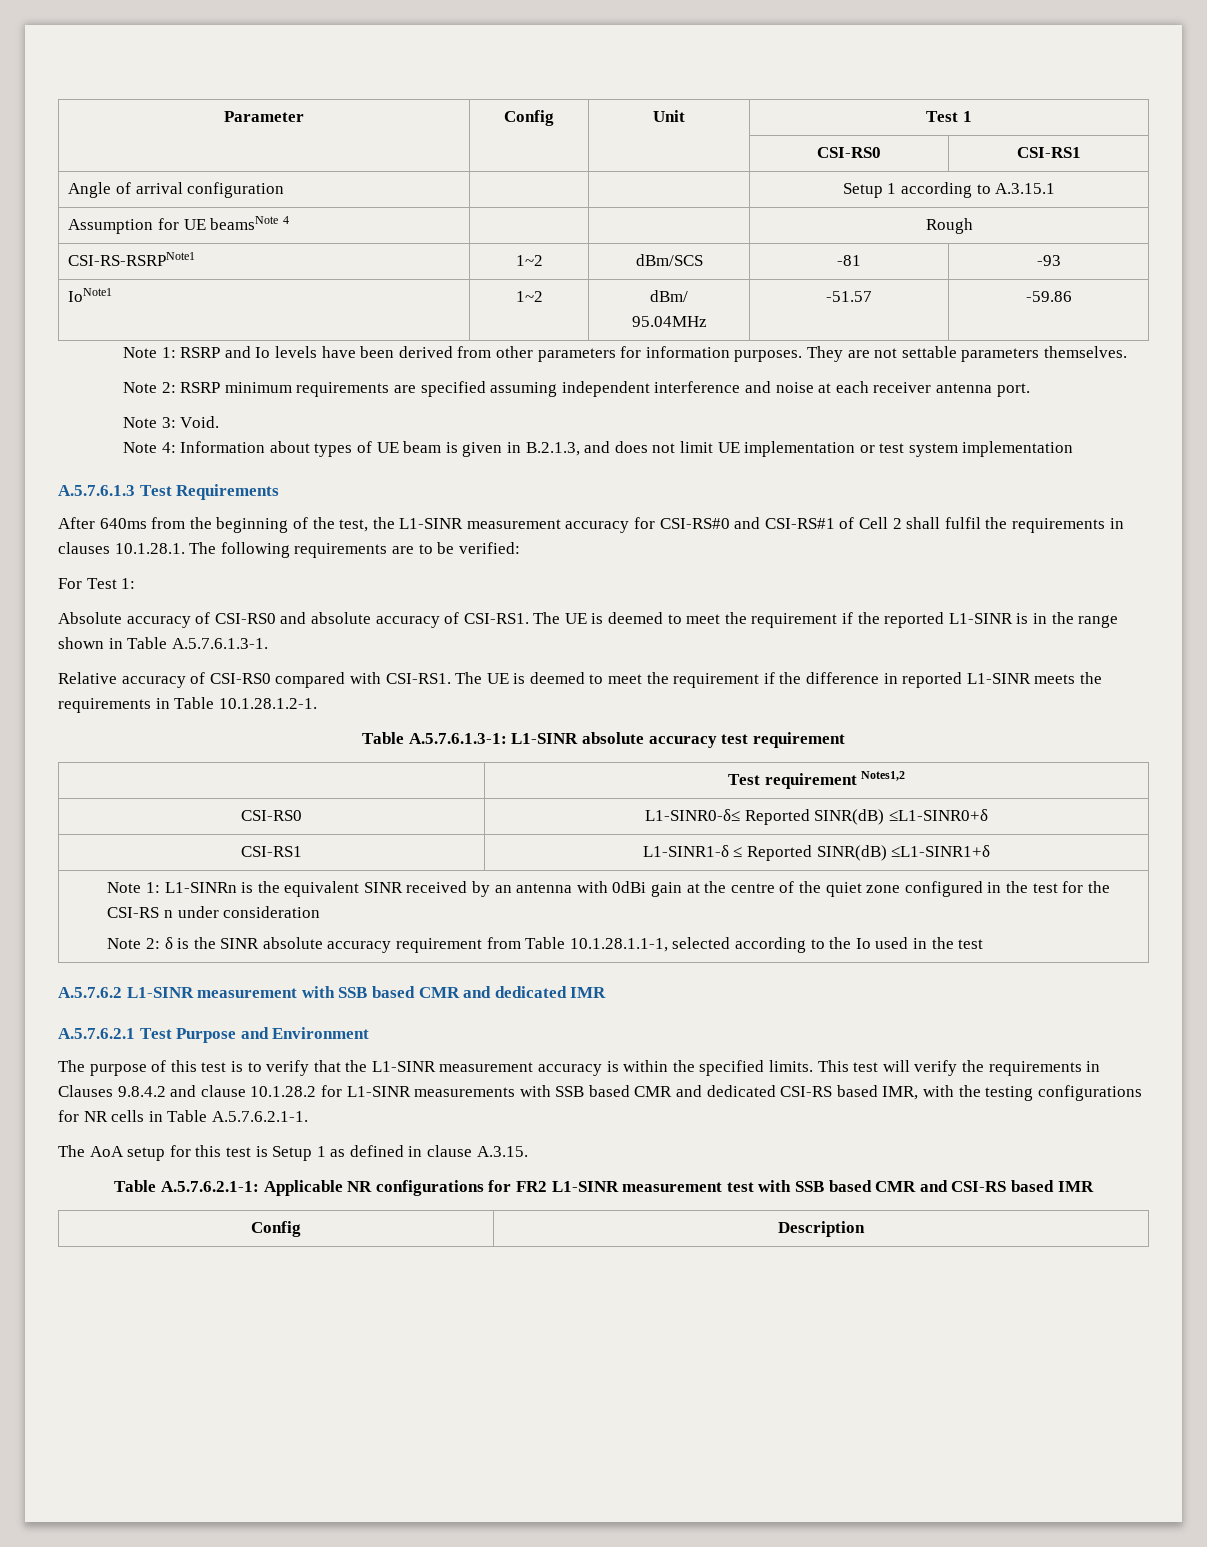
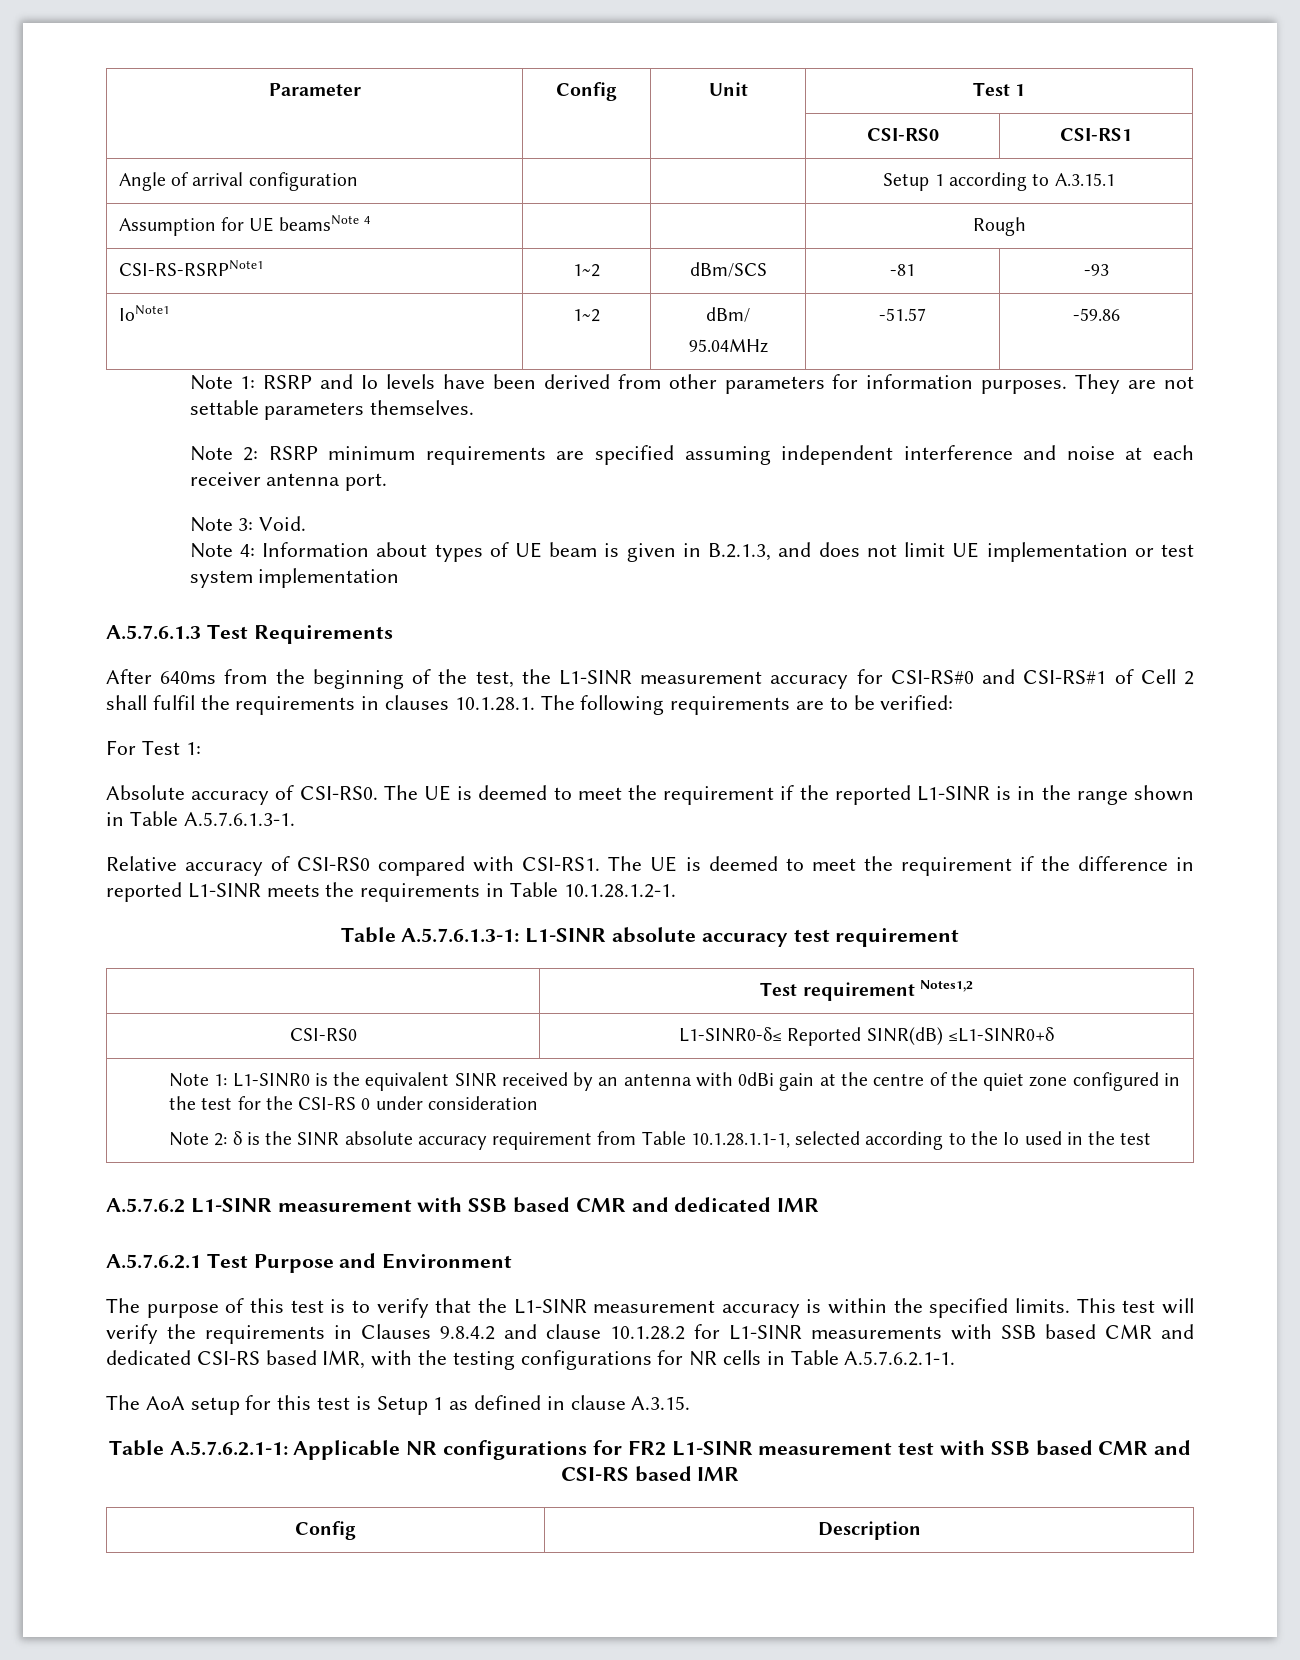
[214,612,529,628] CSI-RS0 and absolute accuracy of CSI-RS1. -> [299,786,378,800] CSI-RS0.
[241,846,302,857] [642,845,991,861] [107,882,237,893] // CSI-RS1 | L1-SINR1-δ ≤ Reported SINR(dB) ≤L1-SINR1+δ // Note 1: L1-SINRn -> [168,1073,310,1087] // Note 1: L1-SINR0
[163,910,173,918] n -> [361,1098,371,1110] 0

